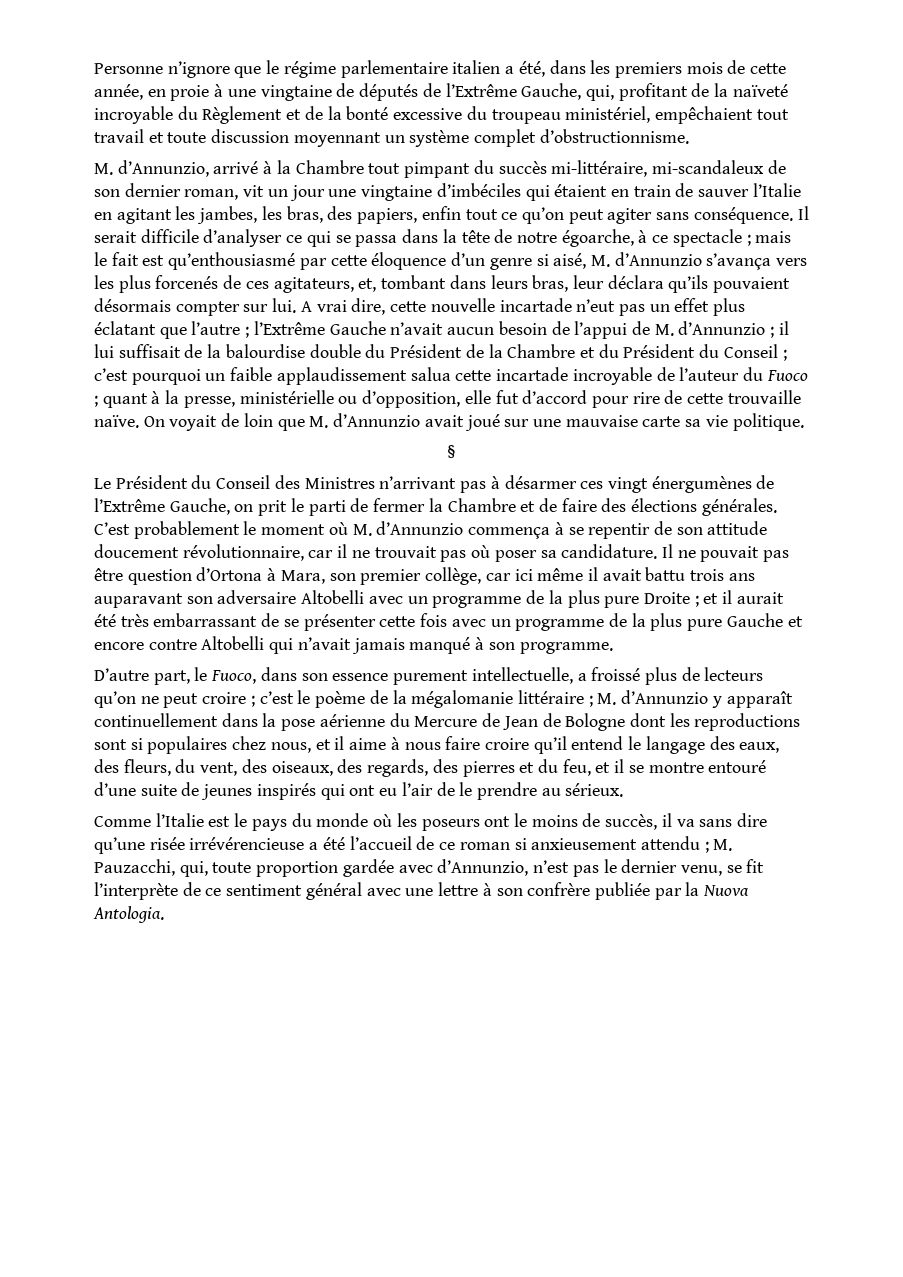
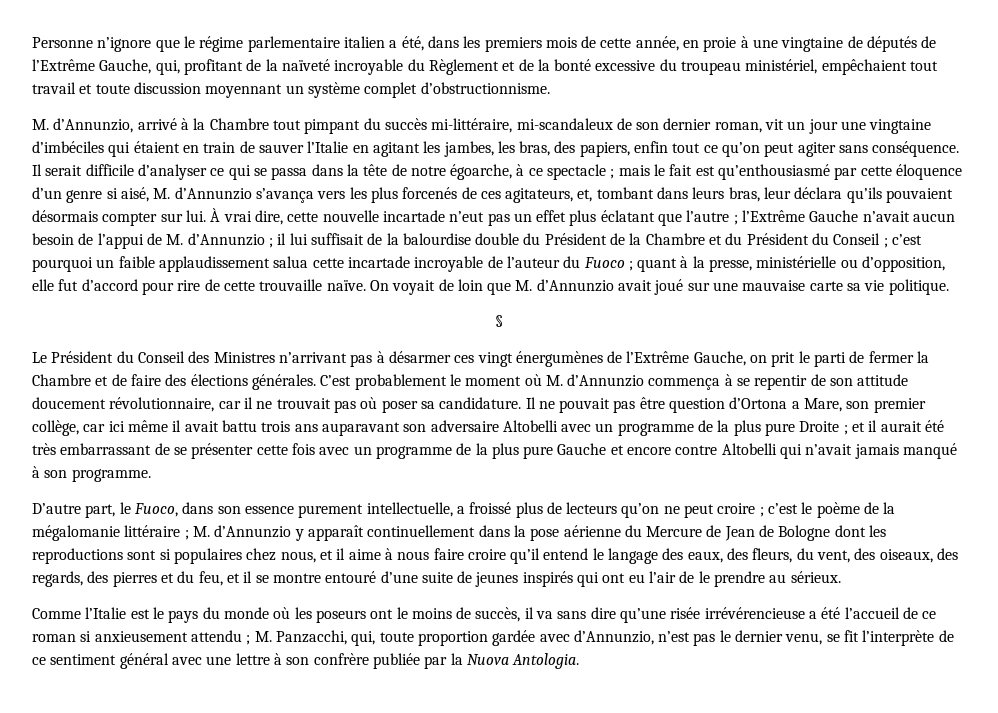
[300,301,312,312] A -> [210,208,221,222] À
[267,568,325,584] à Mara, -> [791,398,843,412] a Mare,
[94,859,175,876] Pauzacchi, -> [275,630,347,645] Panzacchi,

